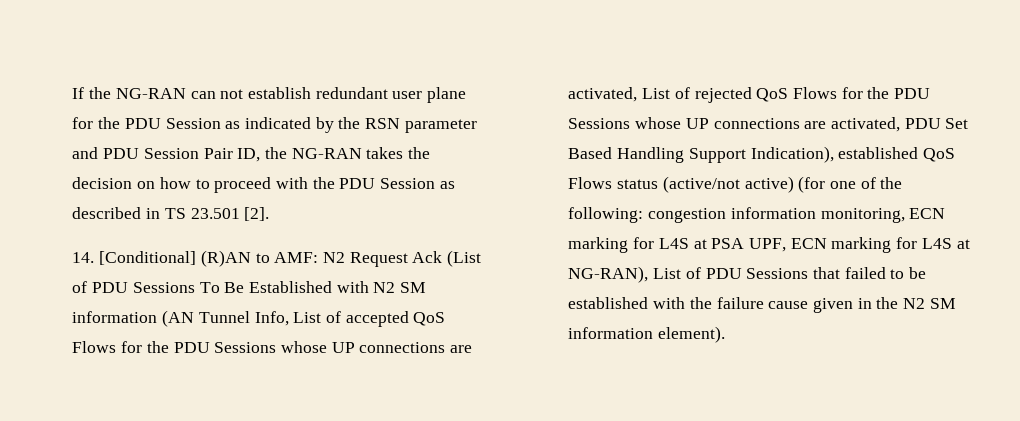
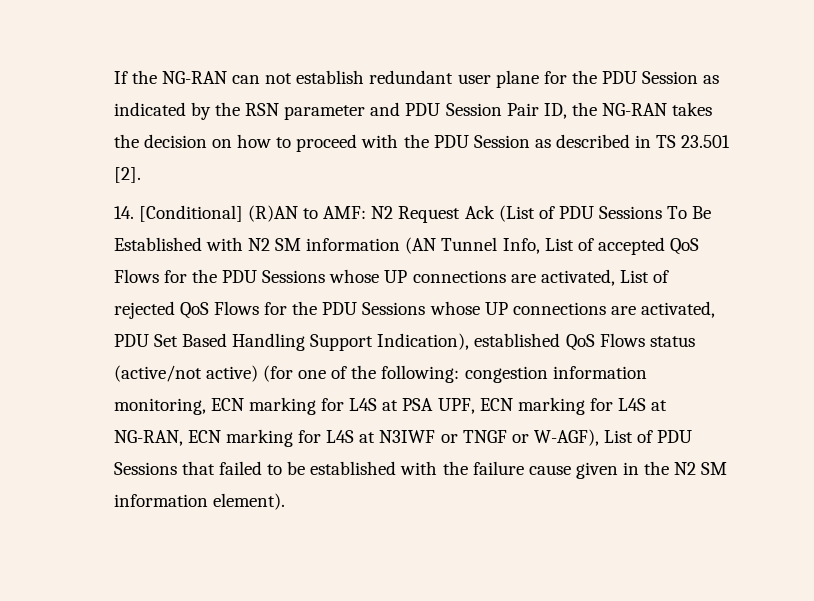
[568,266,649,283] NG-RAN), -> [113,429,599,447] NG-RAN, ECN marking for L4S at N3IWF or TNGF or W-AGF),

